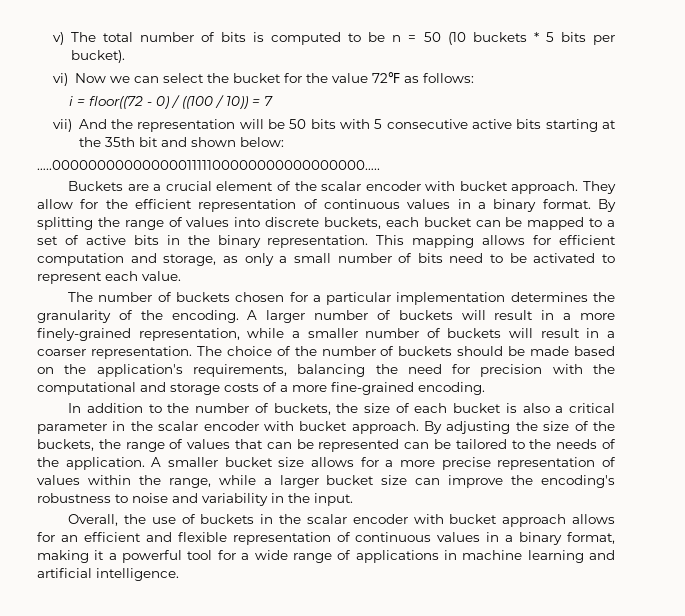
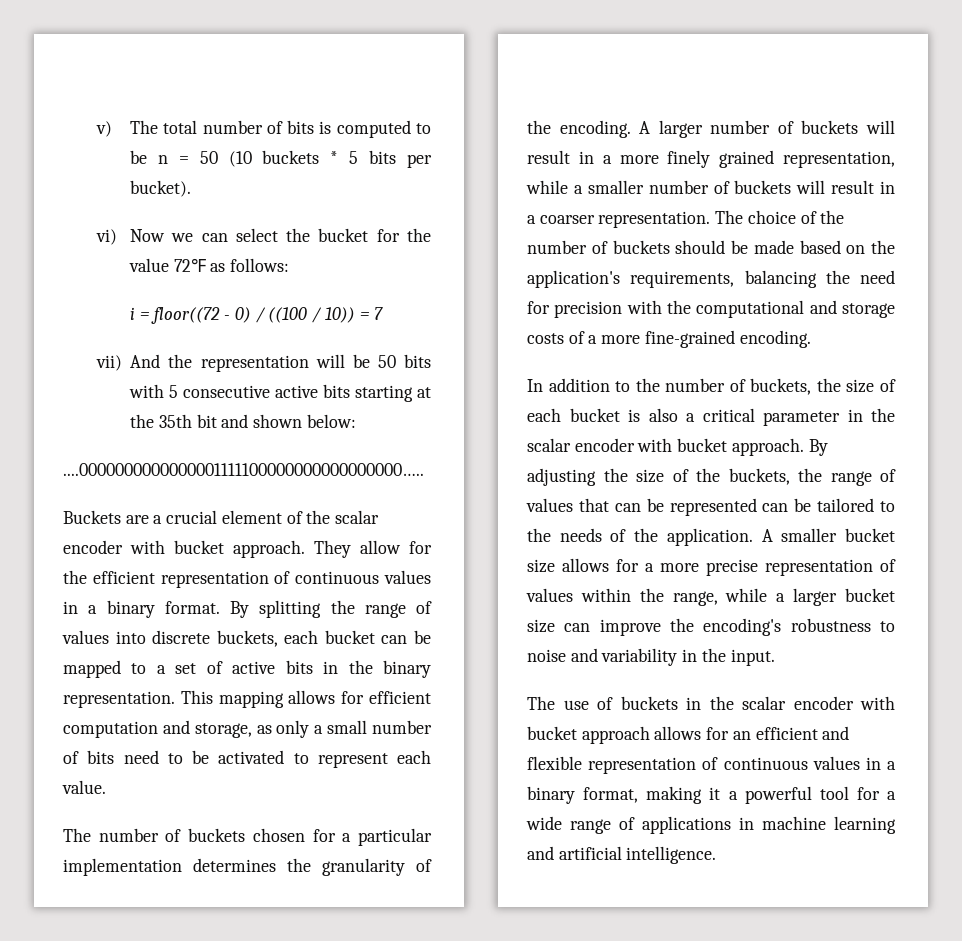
[37,160,380,170] …..0000000000000001111100000000000000000….. -> [63,463,424,476] ....0000000000000001111100000000000000000…..
[37,328,131,341] finely-grained -> [667,150,775,168] finely grained
[68,514,146,526] Overall, the -> [527,696,555,710] The

